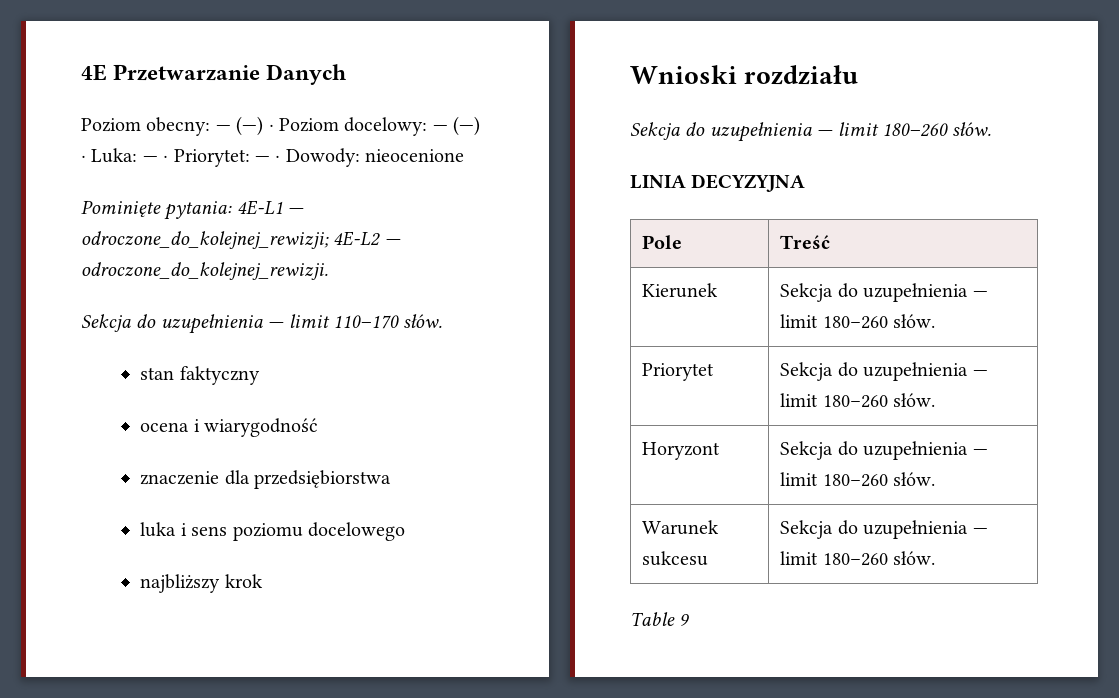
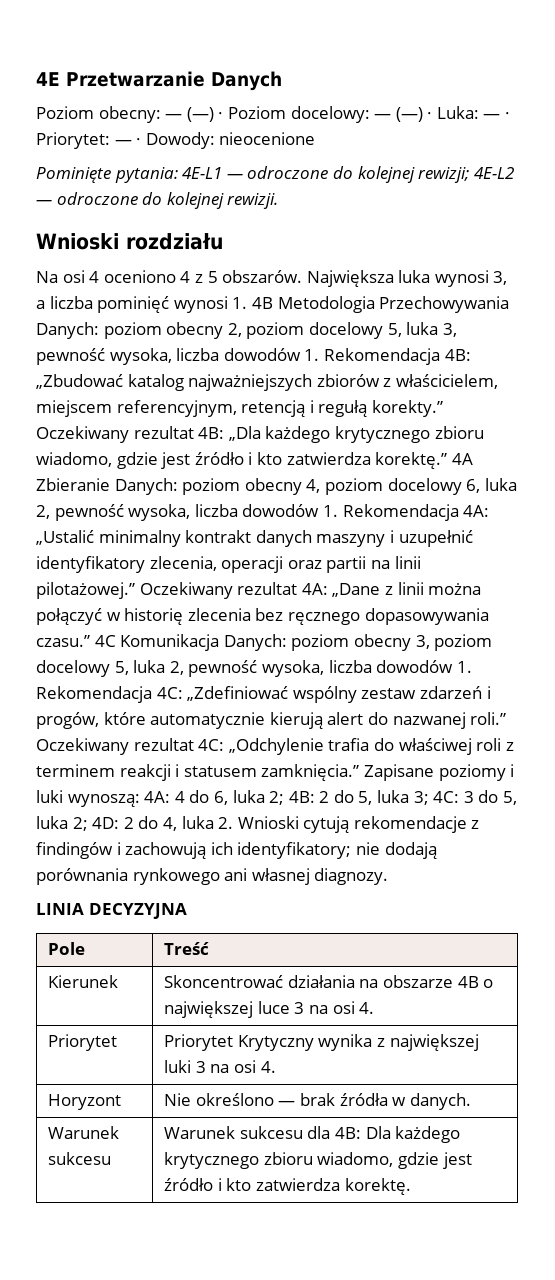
[81,231,401,249] [81,262,328,280] [81,314,443,334] [140,366,260,385] [140,418,319,437] [140,470,392,489] [140,522,405,541] [140,574,263,593] [630,65,859,85] [630,122,992,142] odroczone_do_kolejnej_rewizji; 4E-L2 — odroczone_do_kolejnej_rewizji. // Sekcja do uzupełnienia — limit 110–170 słów. // stan faktyczny // ocena i wiarygodność // znaczenie dla przedsiębiorstwa // luka i sens poziomu docelowego // najbliższy krok // Wnioski rozdziału // Sekcja do uzupełnienia — limit 180–260 słów. -> [247,166,514,183] [36,192,279,209] [36,233,223,250] [36,270,508,287] [36,296,510,313] [36,322,457,339] [36,348,471,365] [36,374,498,391] [36,400,443,417] [36,426,484,443] [36,452,473,469] [36,478,517,495] [36,504,490,521] [36,530,473,547] [36,556,421,573] [36,582,482,599] [36,608,489,625] [36,634,493,651] [36,660,472,677] [36,686,491,703] [36,712,507,729] [36,738,514,755] [36,764,515,781] [36,790,518,807] [36,816,480,833] [36,842,437,859] [36,868,389,885] odroczone do kolejnej rewizji; 4E-L2 — odroczone do kolejnej rewizji. // Wnioski rozdziału // Na osi 4 oceniono 4 z 5 obszarów. Największa luka wynosi 3, a liczba pominięć wynosi 1. 4B Metodologia Przechowywania Danych: poziom obecny 2, poziom docelowy 5, luka 3, pewność wysoka, liczba dowodów 1. Rekomendacja 4B: „Zbudować katalog najważniejszych zbiorów z właścicielem, miejscem referencyjnym, retencją i regułą korekty.” Oczekiwany rezultat 4B: „Dla każdego krytycznego zbioru wiadomo, gdzie jest źródło i kto zatwierdza korektę.” 4A Zbieranie Danych: poziom obecny 4, poziom docelowy 6, luka 2, pewność wysoka, liczba dowodów 1. Rekomendacja 4A: „Ustalić minimalny kontrakt danych maszyny i uzupełnić identyfikatory zlecenia, operacji oraz partii na linii pilotażowej.” Oczekiwany rezultat 4A: „Dane z linii można połączyć w historię zlecenia bez ręcznego dopasowywania czasu.” 4C Komunikacja Danych: poziom obecny 3, poziom docelowy 5, luka 2, pewność wysoka, liczba dowodów 1. Rekomendacja 4C: „Zdefiniować wspólny zestaw zdarzeń i progów, które automatycznie kierują alert do nazwanej roli.” Oczekiwany rezultat 4C: „Odchylenie trafia do właściwej roli z terminem reakcji i statusem zamknięcia.” Zapisane poziomy i luki wynoszą: 4A: 4 do 6, luka 2; 4B: 2 do 5, luka 3; 4C: 3 do 5, luka 2; 4D: 2 do 4, luka 2. Wnioski cytują rekomendacje z findingów i zachowują ich identyfikatory; nie dodają porównania rynkowego ani własnej diagnozy.
[780,283,988,302] [780,314,936,329] [642,363,715,381] [780,362,988,381] [780,393,936,408] [642,442,721,460] [780,441,988,460] [780,472,936,487] [642,520,720,535] [642,551,709,566] [780,520,988,539] [780,551,936,566] [630,612,691,626] Sekcja do uzupełnienia — limit 180–260 słów. // Priorytet | Sekcja do uzupełnienia — limit 180–260 słów. // Horyzont | Sekcja do uzupełnienia — limit 180–260 słów. // Warunek sukcesu | Sekcja do uzupełnienia — limit 180–260 słów. // Table 9 -> [164,975,494,988] [164,1001,375,1018] [48,1034,118,1051] [164,1034,479,1051] [164,1060,276,1073] [48,1094,122,1110] [164,1093,471,1110] [48,1126,120,1139] [48,1152,112,1165] [164,1126,461,1143] [164,1152,472,1169] [164,1178,411,1195] Skoncentrować działania na obszarze 4B o największej luce 3 na osi 4. // Priorytet | Priorytet Krytyczny wynika z największej luki 3 na osi 4. // Horyzont | Nie określono — brak źródła w danych. // Warunek sukcesu | Warunek sukcesu dla 4B: Dla każdego krytycznego zbioru wiadomo, gdzie jest źródło i kto zatwierdza korektę.

